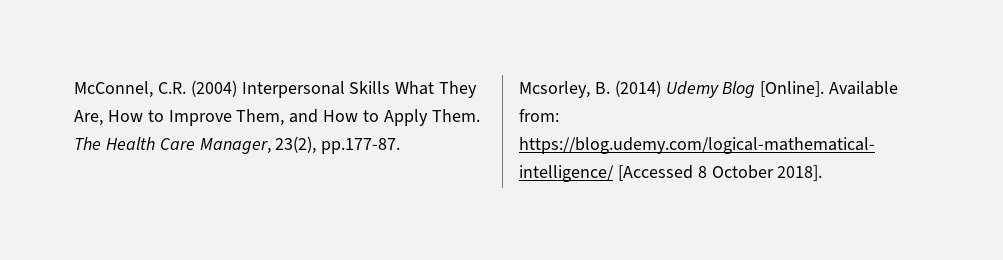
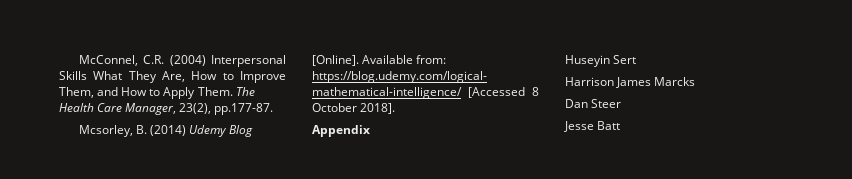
(823, 173) none -> [312,125,370,137] [565,55,637,67] [565,77,696,88] [565,99,622,108] [564,121,621,132] // Appendix // Huseyin Sert // Harrison James Marcks // Dan Steer // Jesse Batt

